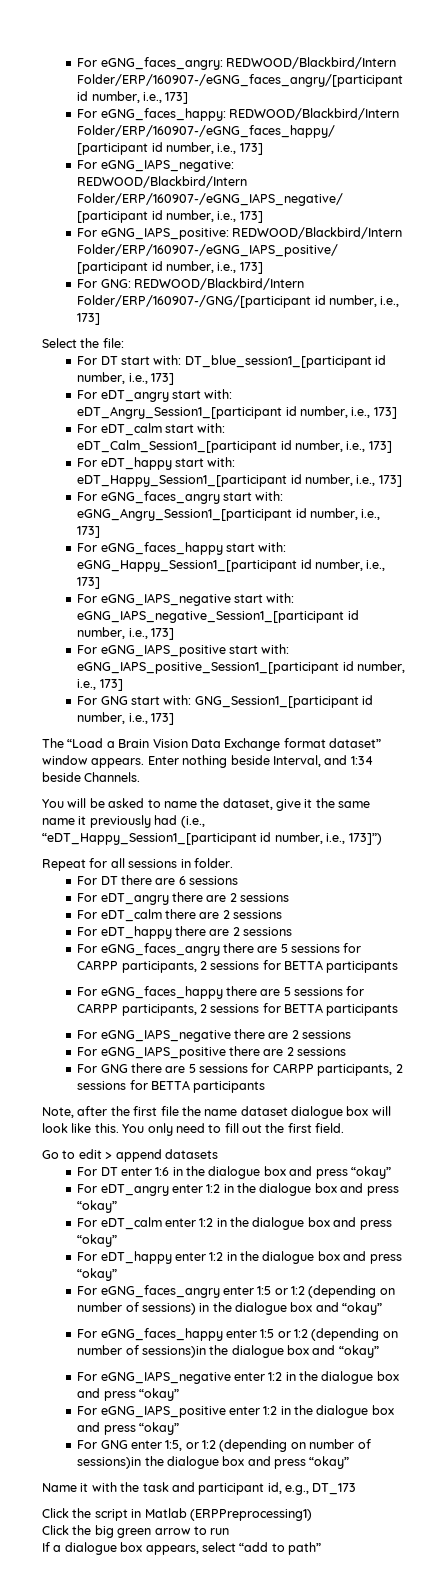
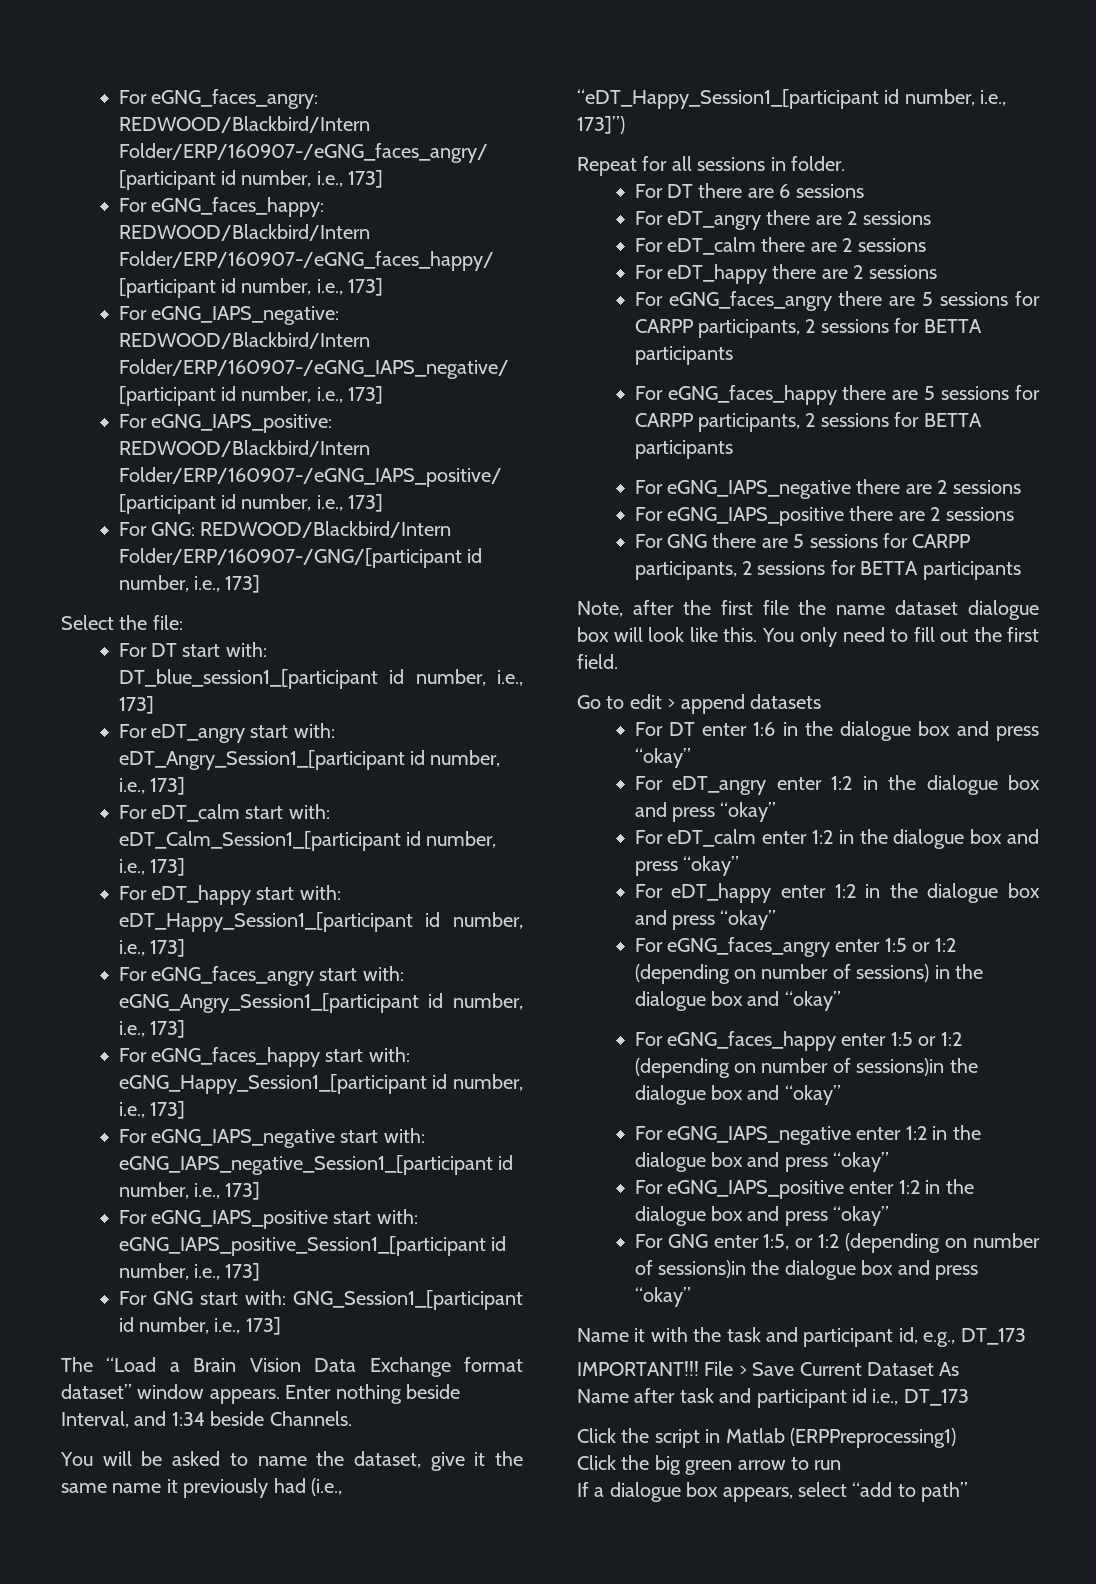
(357, 1489) none -> [577,1361,960,1376] [577,1388,969,1408] // IMPORTANT!!! File > Save Current Dataset As // Name after task and participant id i.e., DT_173

